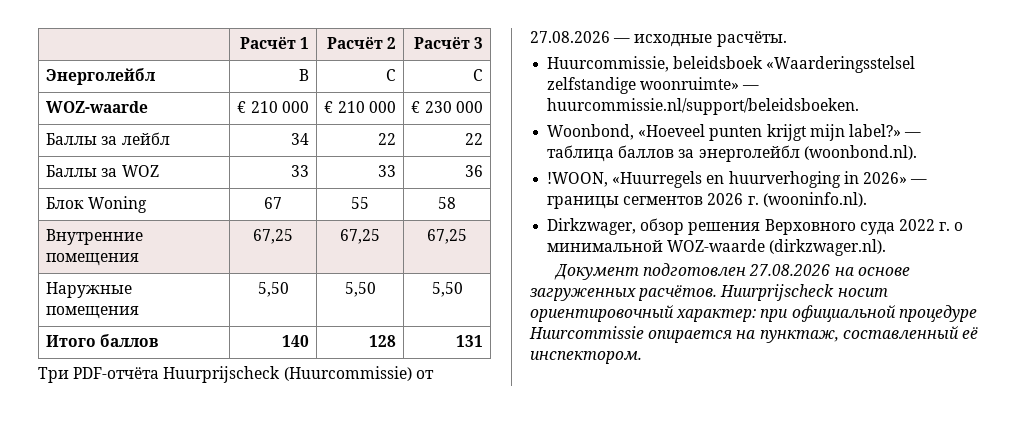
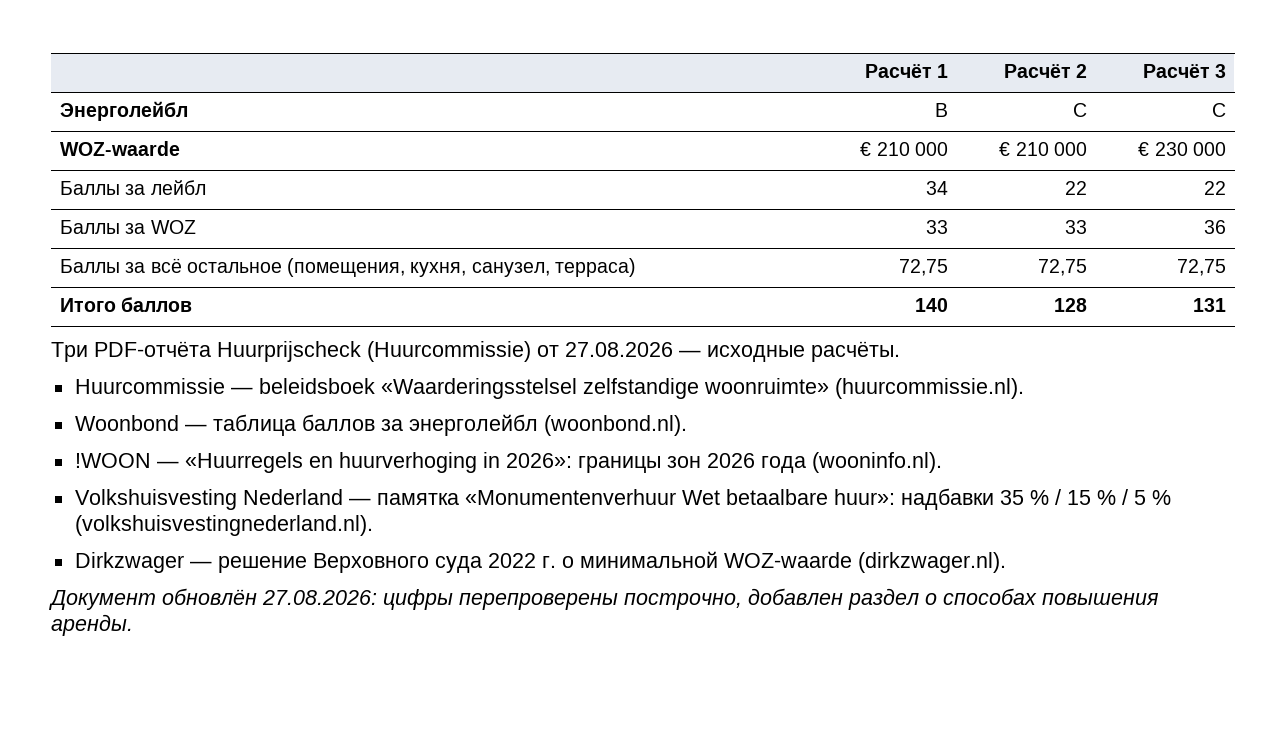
[46,196,148,213] [264,197,282,209] [351,197,369,209] [438,197,456,209] [46,229,144,245] [46,253,140,266] [253,229,293,244] [340,229,380,244] [427,229,467,244] [46,282,133,298] [46,306,140,319] [257,282,289,297] [344,282,376,297] [431,282,463,297] Блок Woning | 67 | 55 | 58 // Внутренние помещения | 67,25 | 67,25 | 67,25 // Наружные помещения | 5,50 | 5,50 | 5,50 -> [60,258,636,277] [898,259,948,276] [1037,259,1087,276] [1176,259,1226,276] Баллы за всё остальное (помещения, кухня, санузел, терраса) | 72,75 | 72,75 | 72,75
[547,56,670,72] Huurcommissie, -> [74,378,253,394] Huurcommissie —
[742,85,760,90] [547,98,860,115] [547,124,901,141] — huurcommissie.nl/support/beleidsboeken. // Woonbond, «Hoeveel punten krijgt mijn label?» -> [834,378,1024,399] [74,415,179,431] (huurcommissie.nl). // Woonbond
[547,172,609,187] !WOON, -> [74,453,179,468] !WOON —
[862,172,928,184] [547,192,867,209] [547,218,761,235] 2026» — границы сегментов 2026 г. (wooninfo.nl). // Dirkzwager, обзор решения -> [505,452,942,473] [74,488,1171,510] [74,515,373,536] [74,552,307,573] 2026»: границы зон 2026 года (wooninfo.nl). // Volkshuisvesting Nederland — памятка «Monumentenverhuur Wet betaalbare huur»: надбавки 35 % / 15 % / 5 % (volkshuisvestingnederland.nl). // Dirkzwager — решение
[643,263,910,276] [530,284,888,301] [530,305,977,322] [529,326,978,343] [530,351,642,364] подготовлен 27.08.2026 на основе загруженных расчётов. Huurprijscheck носит ориентировочный характер: при официальной процедуре Huurcommissie опирается на пунктаж, составленный её инспектором. -> [162,588,1159,610] [51,614,133,636] обновлён 27.08.2026: цифры перепроверены построчно, добавлен раздел о способах повышения аренды.

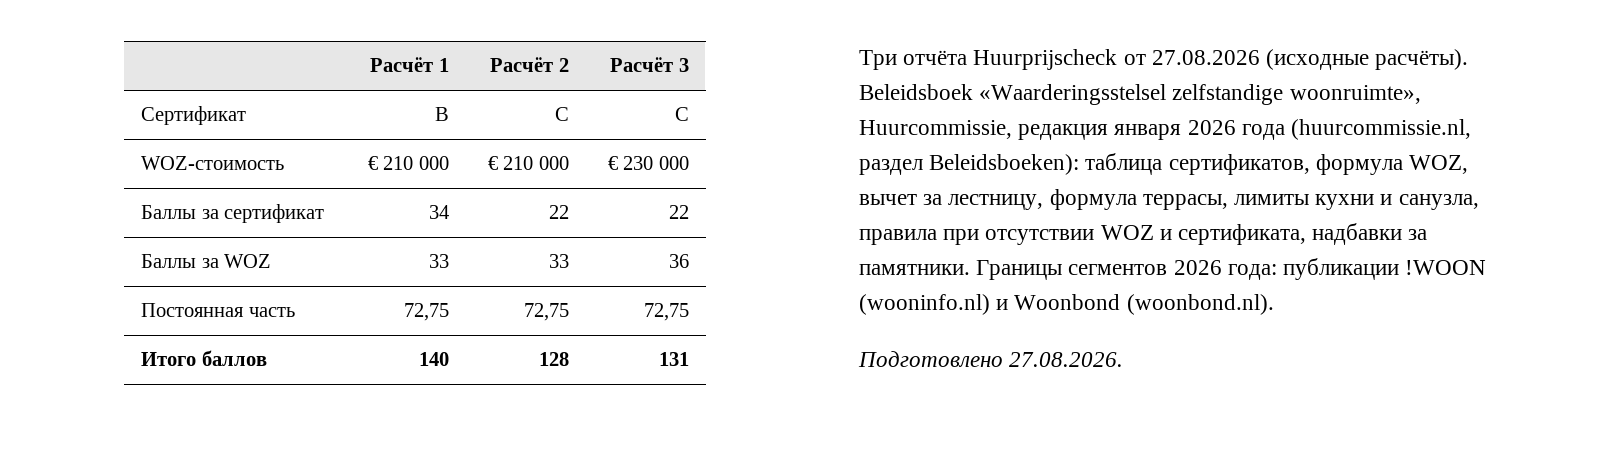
[60,101,189,121] Энерголейбл -> [141,106,247,125] Сертификат
[60,141,181,156] WOZ-waarde -> [141,156,285,170] WOZ-стоимость
[150,180,206,195] лейбл -> [224,204,325,223] сертификат
[60,258,636,277] Баллы за всё остальное (помещения, кухня, санузел, терраса) -> [141,303,295,317] Постоянная часть
[94,341,900,362] [74,378,1024,399] [74,414,687,436] [74,452,942,473] [74,488,1171,510] [74,515,373,536] [74,551,1006,573] [49,588,1159,610] [51,614,133,636] PDF-отчёта Huurprijscheck (Huurcommissie) от 27.08.2026 — исходные расчёты. // Huurcommissie — beleidsboek «Waarderingsstelsel zelfstandige woonruimte» (huurcommissie.nl). // Woonbond — таблица баллов за энерголейбл (woonbond.nl). // !WOON — «Huurregels en huurverhoging in 2026»: границы зон 2026 года (wooninfo.nl). // Volkshuisvesting Nederland — памятка «Monumentenverhuur Wet betaalbare huur»: надбавки 35 % / 15 % / 5 % (volkshuisvestingnederland.nl). // Dirkzwager — решение Верховного суда 2022 г. о минимальной WOZ-waarde (dirkzwager.nl). // Документ обновлён 27.08.2026: цифры перепроверены построчно, добавлен раздел о способах повышения аренды. -> [903,49,1469,70] [859,84,1421,105] [859,119,1472,140] [859,153,1469,175] [859,189,1479,210] [859,223,1428,245] [859,258,1487,280] [859,294,1274,315] [858,351,1124,367] отчёта Huurprijscheck от 27.08.2026 (исходные расчёты). Beleidsboek «Waarderingsstelsel zelfstandige woonruimte», Huurcommissie, редакция января 2026 года (huurcommissie.nl, раздел Beleidsboeken): таблица сертификатов, формула WOZ, вычет за лестницу, формула террасы, лимиты кухни и санузла, правила при отсутствии WOZ и сертификата, надбавки за памятники. Границы сегментов 2026 года: публикации !WOON (wooninfo.nl) и Woonbond (woonbond.nl). // Подготовлено 27.08.2026.

